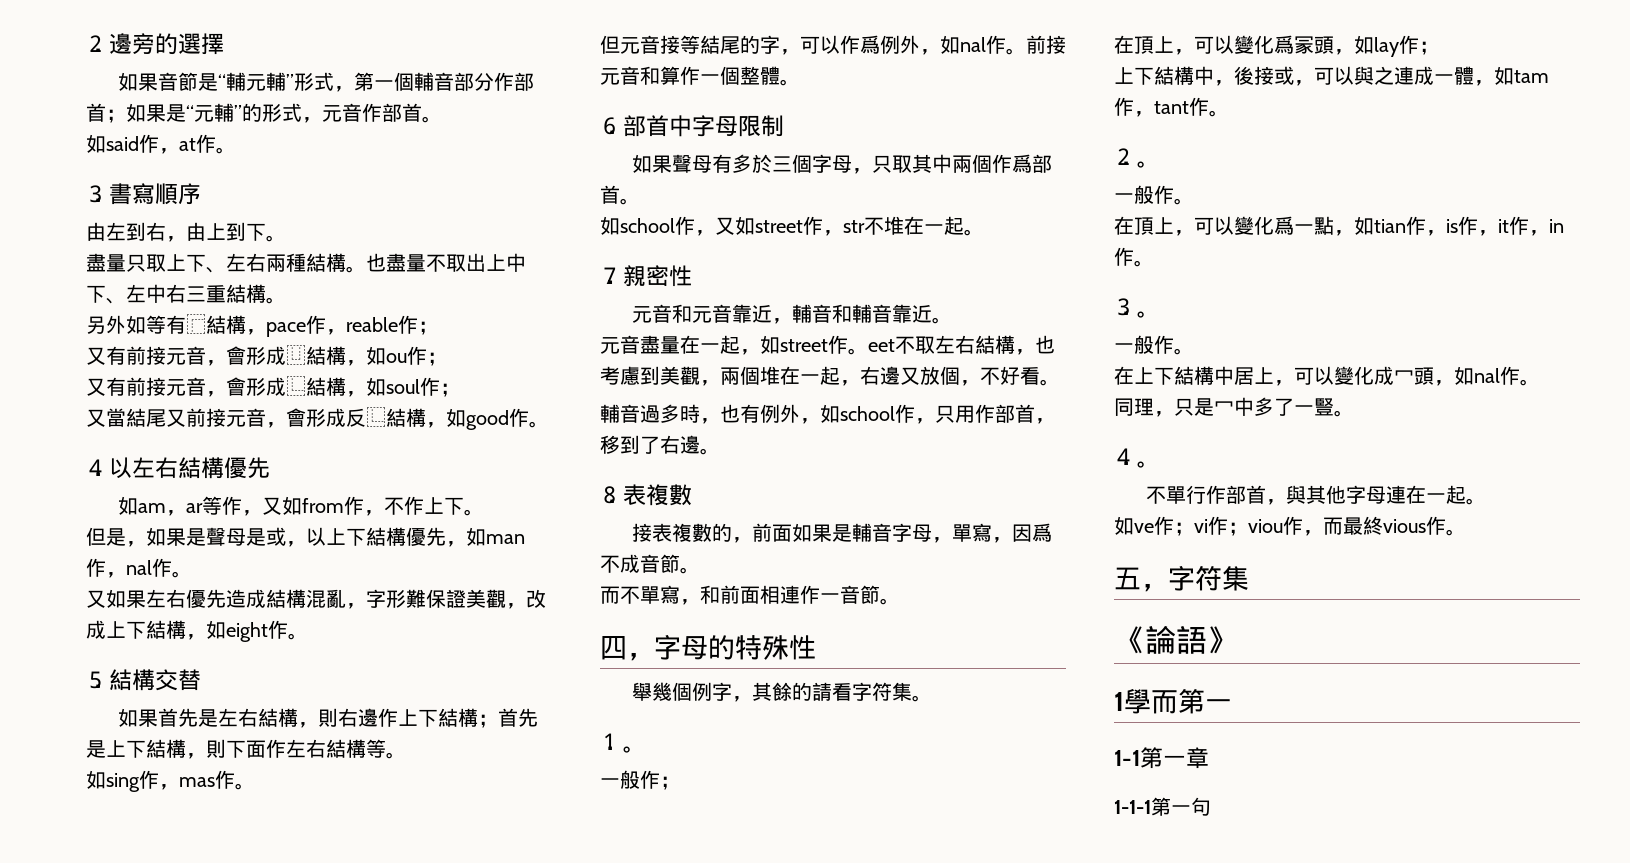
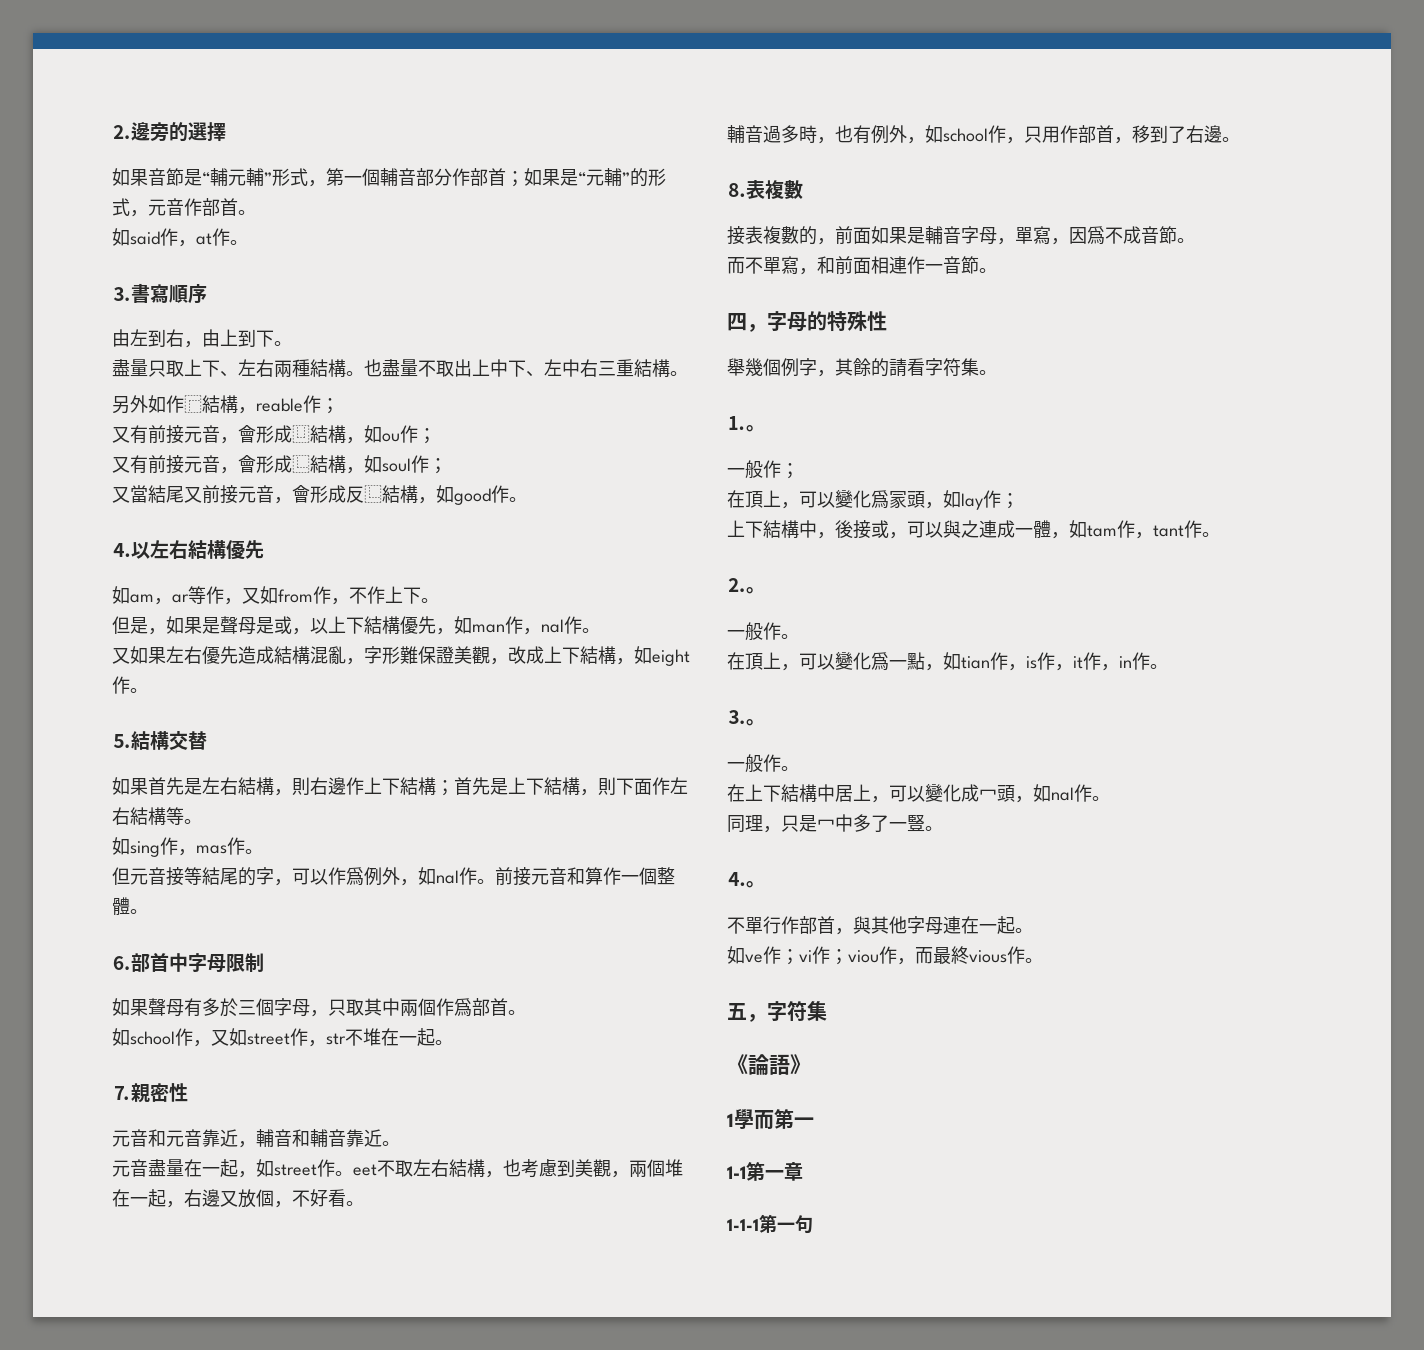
[146,315,186,334] 等有 -> [166,395,184,413] 作
[266,315,346,337] pace作， -> (256, 410) none

